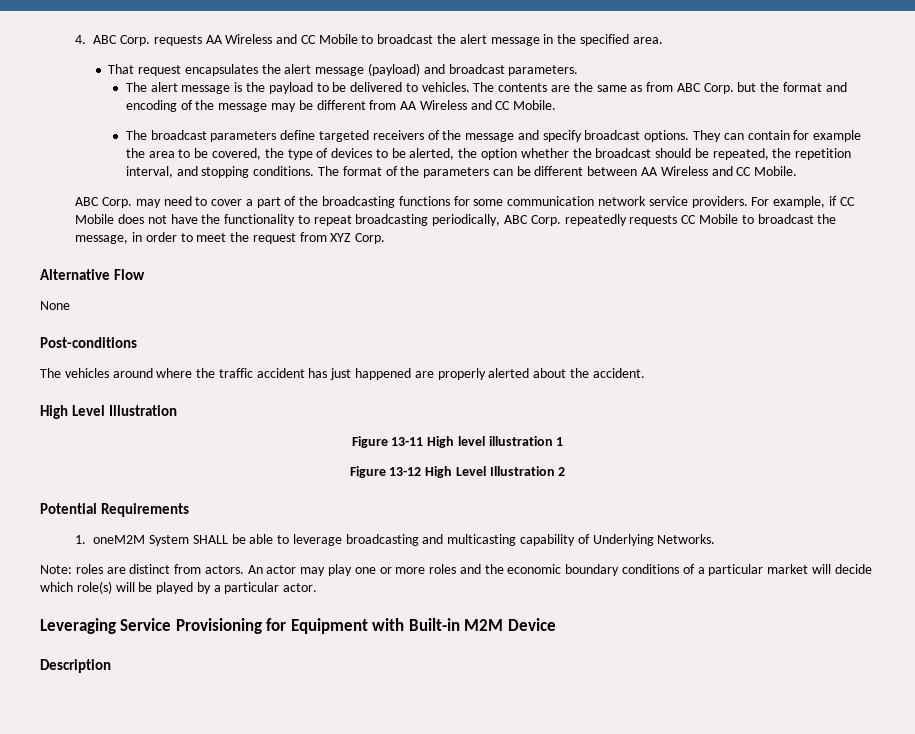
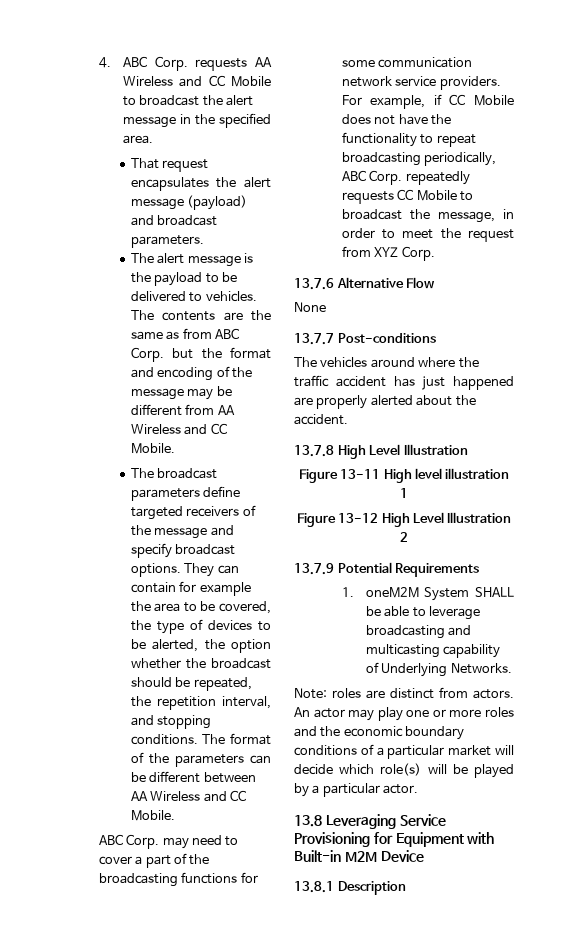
(386, 238) none -> [294,278,334,290] 13.7.6
(70, 305) none -> [294,333,334,345] 13.7.7
(645, 373) none -> [294,445,334,457] 13.7.8
(566, 471) none -> [294,563,334,575] 13.7.9
(318, 587) none -> [294,815,322,827] 13.8
(556, 624) none -> [294,881,334,893] 13.8.1

